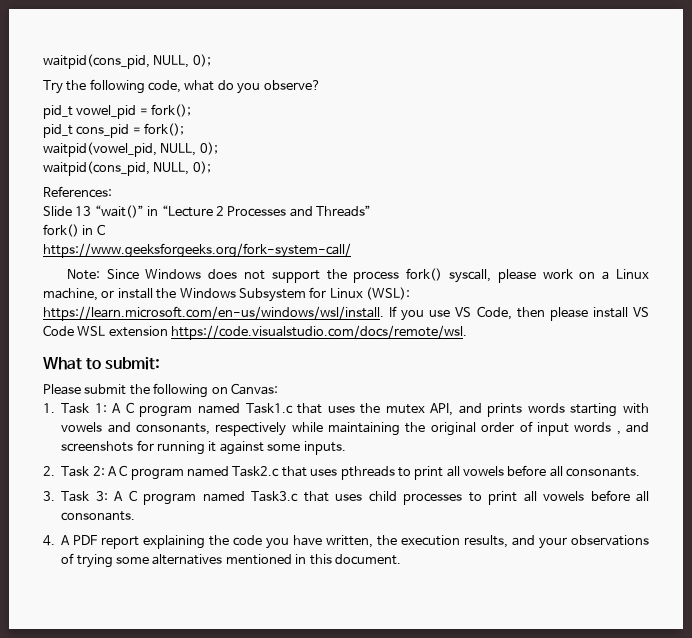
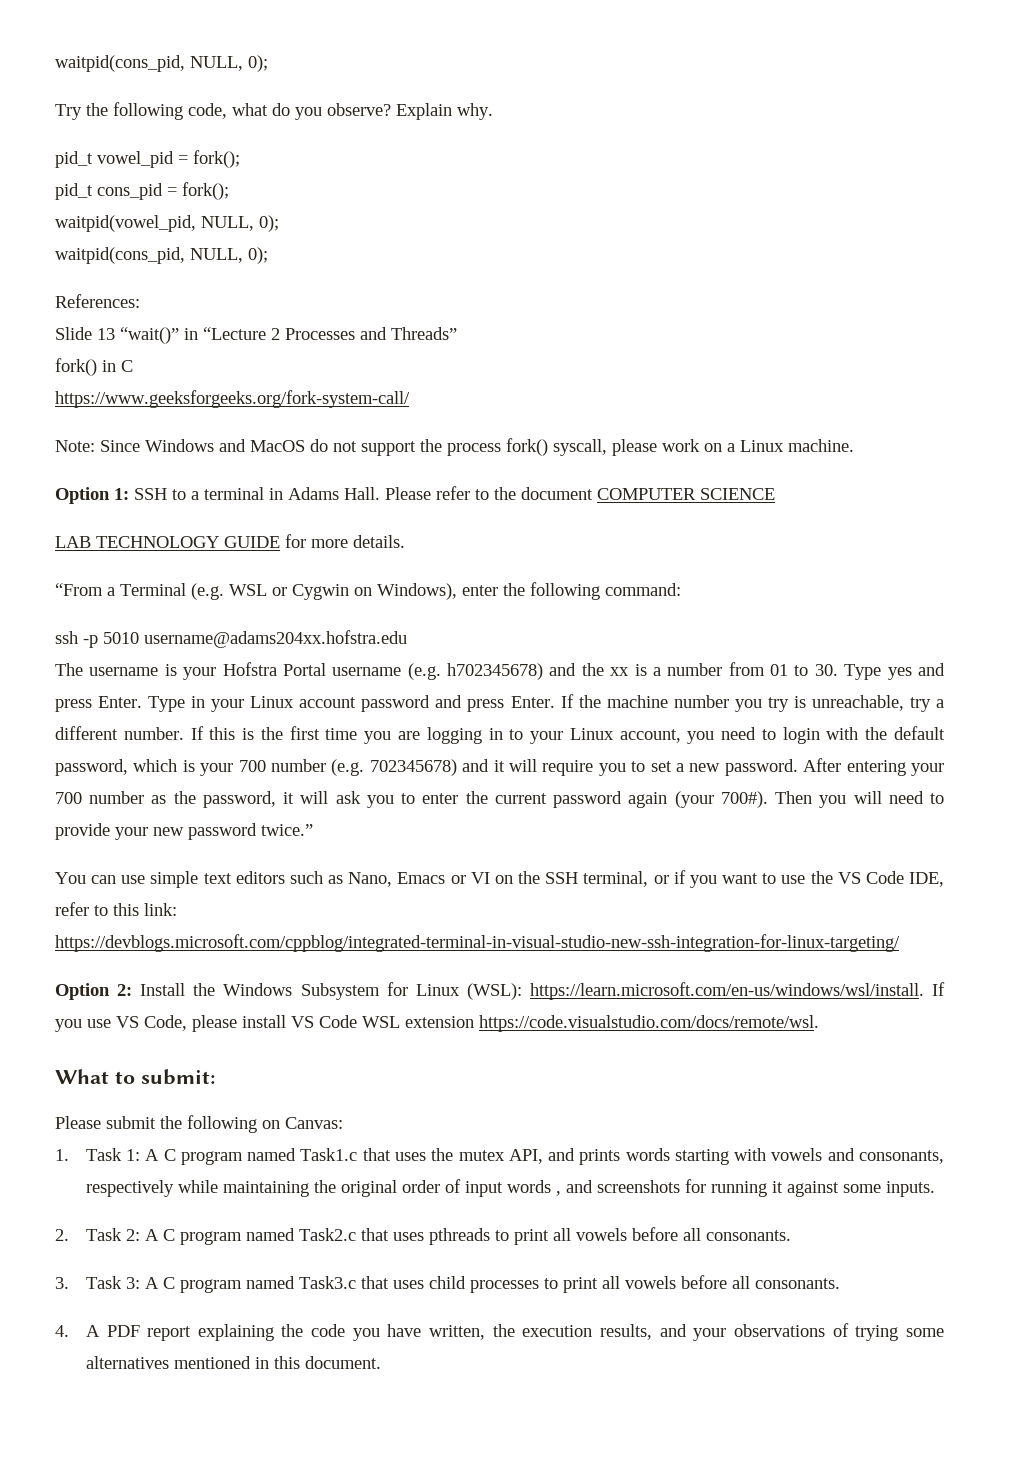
(321, 85) none -> [396,103,493,120] Explain why.
[208,269,238,279] does -> [219,439,328,452] and MacOS do
[43,288,153,301] machine, or install -> [788,439,854,452] [55,486,775,504] [55,534,405,548] [55,582,681,600] [55,630,407,648] [55,662,946,680] [55,694,944,712] [55,726,945,744] [55,758,944,776] [55,791,944,808] [55,823,313,840] [55,870,944,888] [55,902,177,916] [55,934,900,952] [55,983,186,1000] machine. // Option 1: SSH to a terminal in Adams Hall. Please refer to the document COMPUTER SCIENCE // LAB TECHNOLOGY GUIDE for more details. // “From a Terminal (e.g. WSL or Cygwin on Windows), enter the following command: // ssh -p 5010 username@adams204xx.hofstra.edu // The username is your Hofstra Portal username (e.g. h702345678) and the xx is a number from 01 to 30. Type yes and press Enter. Type in your Linux account password and press Enter. If the machine number you try is unreachable, try a different number. If this is the first time you are logging in to your Linux account, you need to login with the default password, which is your 700 number (e.g. 702345678) and it will require you to set a new password. After entering your 700 number as the password, it will ask you to enter the current password again (your 700#). Then you will need to provide your new password twice.” // You can use simple text editors such as Nano, Emacs or VI on the SSH terminal, or if you want to use the VS Code IDE, refer to this link: https://devblogs.microsoft.com/cppblog/integrated-terminal-in-visual-studio-new-ssh-integration-for-linux-targeting/ // Option 2: Install
[516,307,545,318] then -> (187, 1023) none

